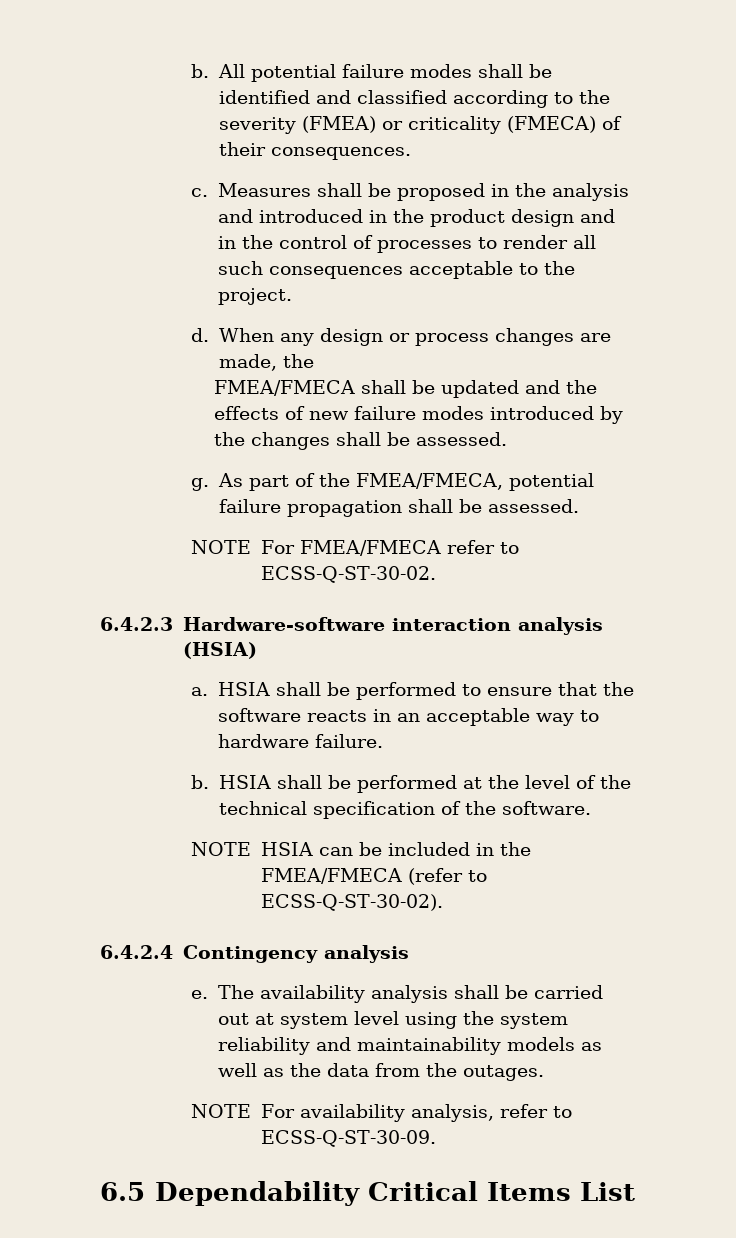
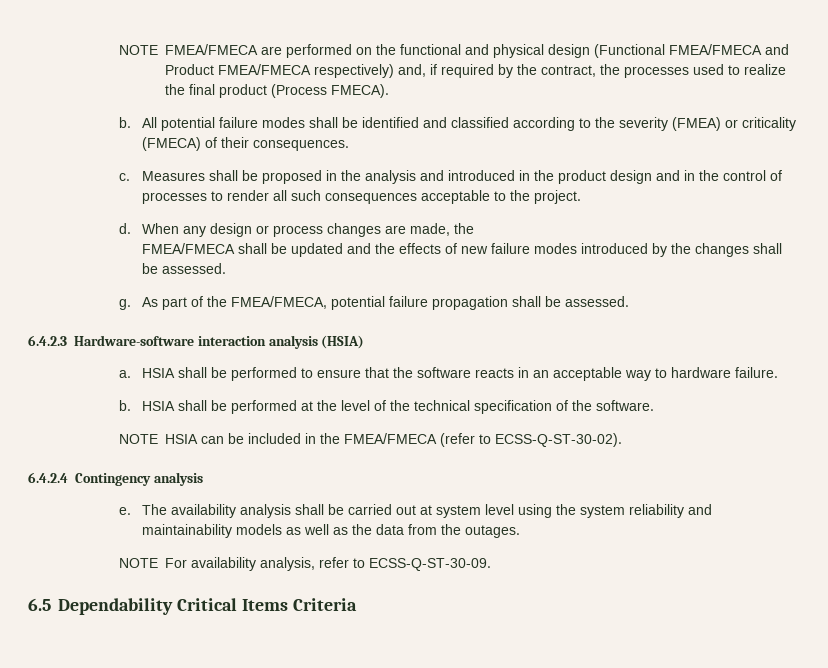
(191, 71) none -> [118,44,789,58] [164,64,786,78] [164,84,389,98] NOTE FMEA/FMECA are performed on the functional and physical design (Functional FMEA/FMECA and Product FMEA/FMECA respectively) and, if required by the contract, the processes used to realize the final product (Process FMECA). //
[191,540,519,556] [260,566,436,583] // NOTE For FMEA/FMECA refer to ECSS-Q-ST-30-02. -> (629, 301) none
[579,1182,635,1201] List -> [292,598,357,611] Criteria

